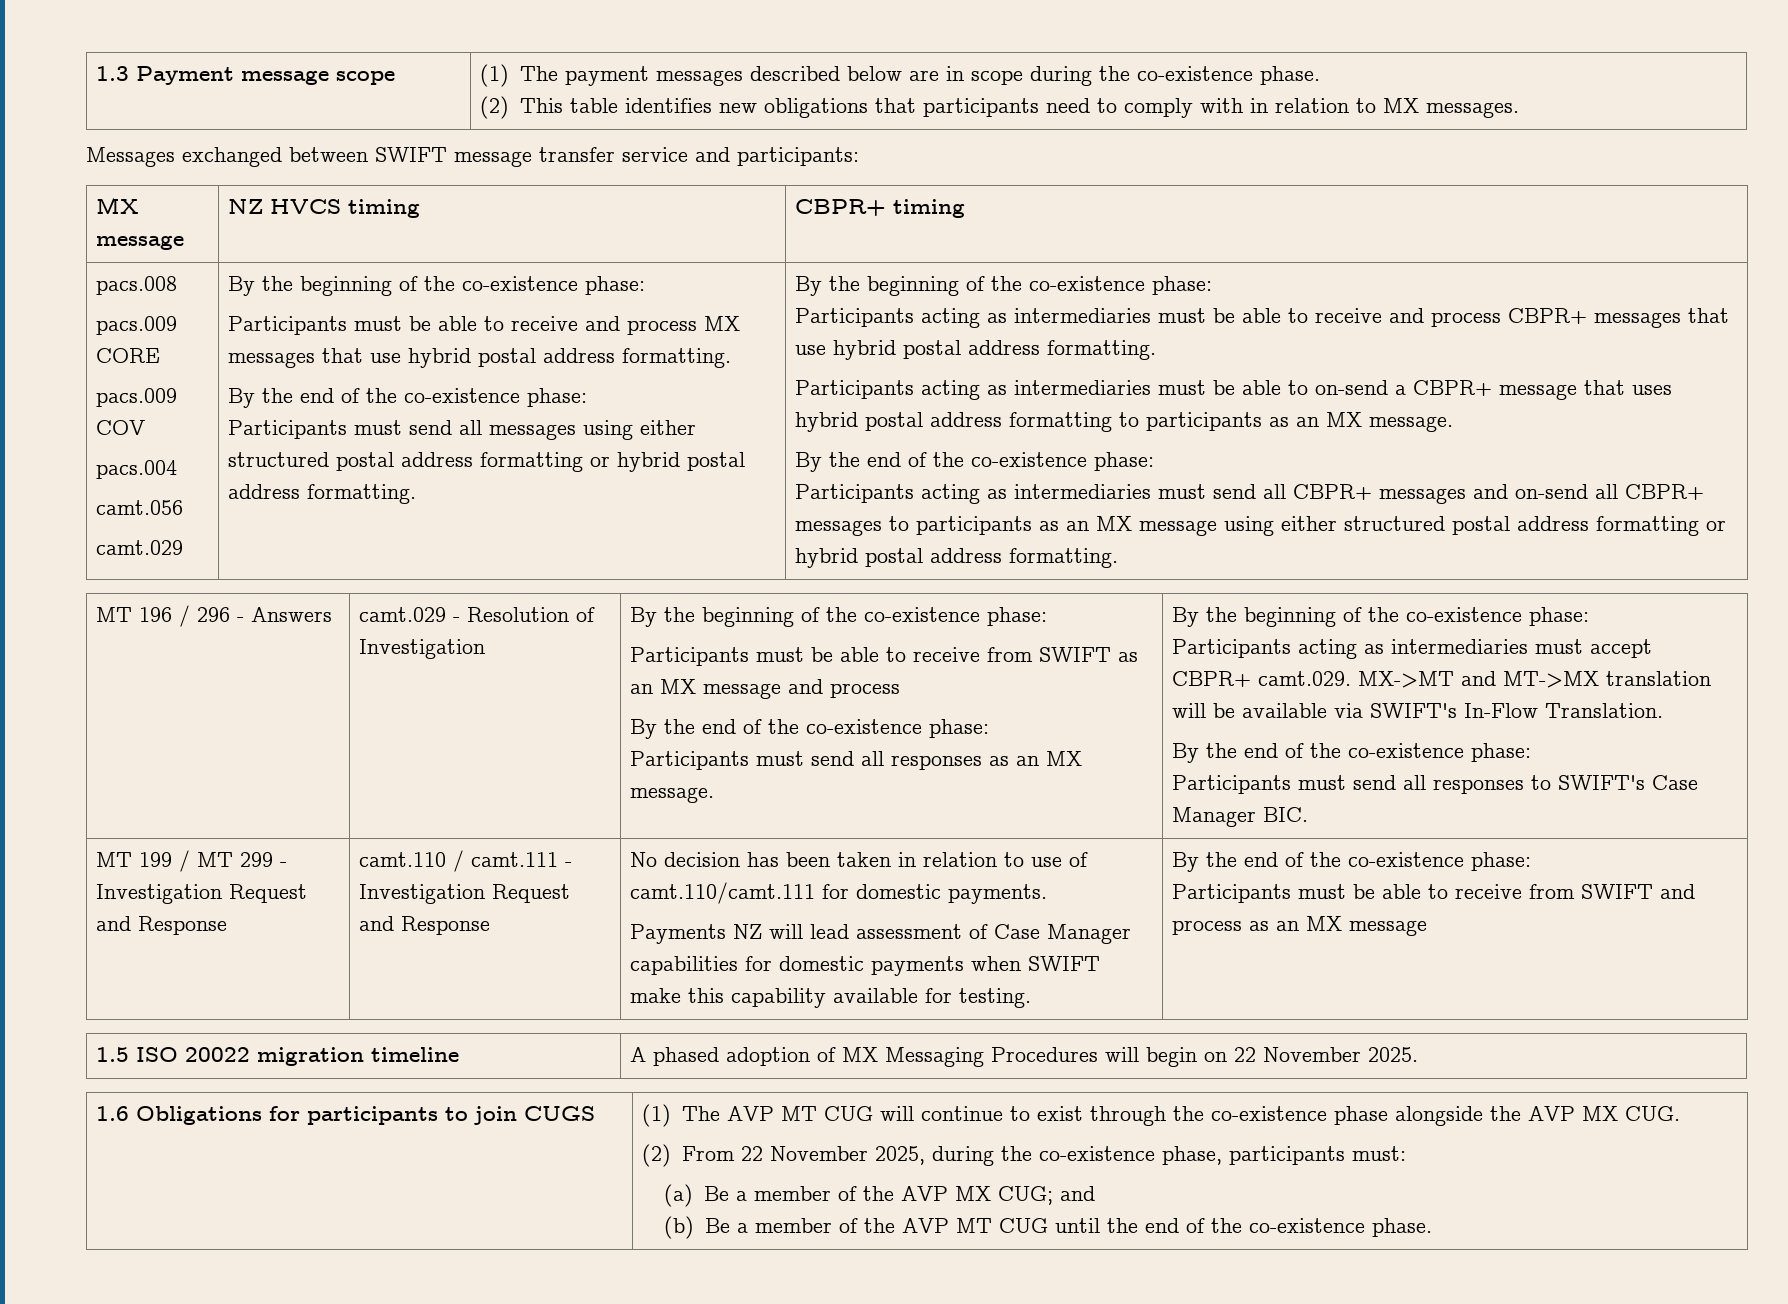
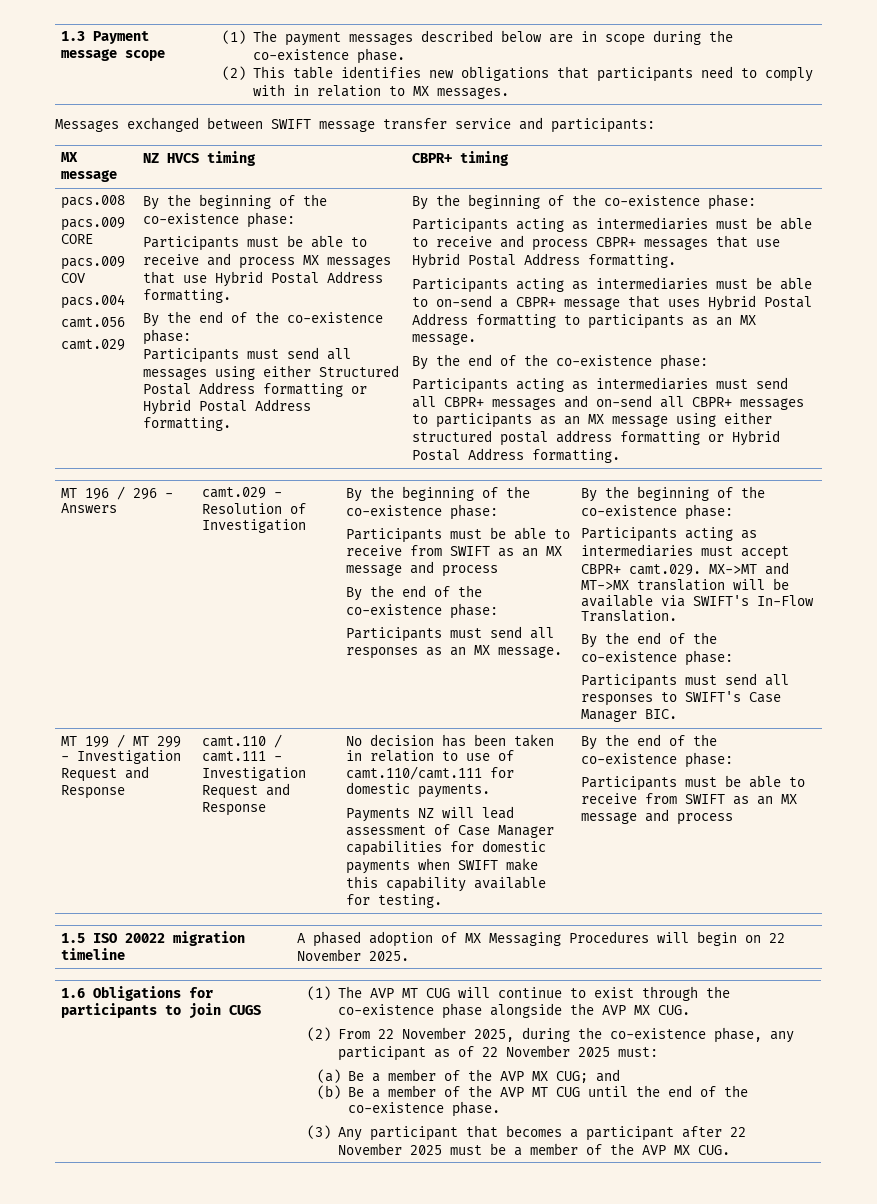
[408,348,616,368] hybrid postal address -> [214,271,383,287] Hybrid Postal Address
[228,452,746,472] [228,484,301,499] structured postal address formatting or hybrid postal address -> [318,365,399,377] [142,382,367,397] [142,399,311,415] Structured Postal Address formatting or Hybrid Postal Address
[833,340,1041,360] hybrid postal address -> [411,253,580,269] Hybrid Postal Address
[795,412,1003,432] hybrid postal address -> [707,295,812,311] [411,313,468,325] Hybrid Postal Address
[795,548,1003,568] hybrid postal address -> [731,430,780,446] [411,448,524,461] Hybrid Postal Address
[1660,884,1696,899] [1172,916,1428,936] and process as an MX message -> [732,794,797,805] [580,809,733,825] as an MX message and process
[1228,1146,1345,1165] participants -> [769,1031,794,1043] [337,1045,610,1061] any participant as of 22 November 2025
(1433, 1227) none -> [306,1125,746,1141] [337,1143,730,1156] // (3) Any participant that becomes a participant after 22 November 2025 must be a member of the AVP MX CUG.

